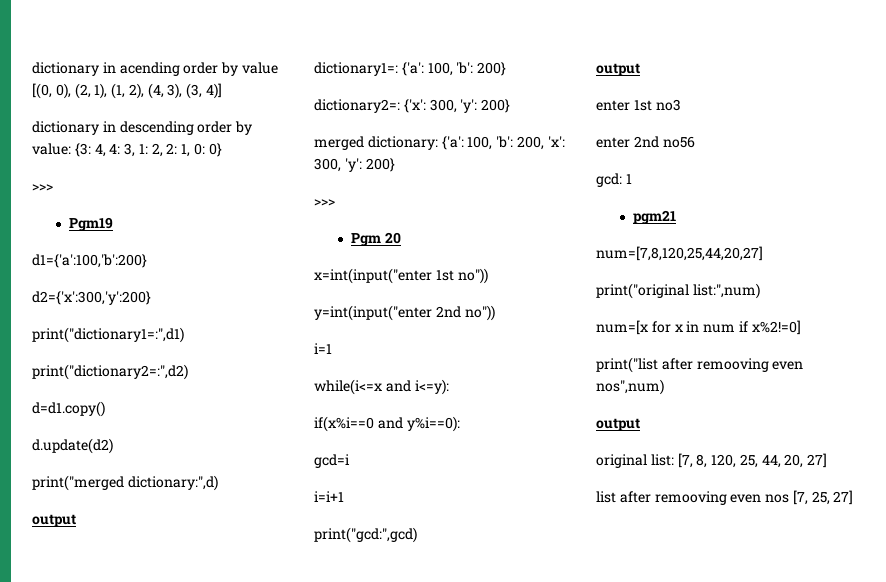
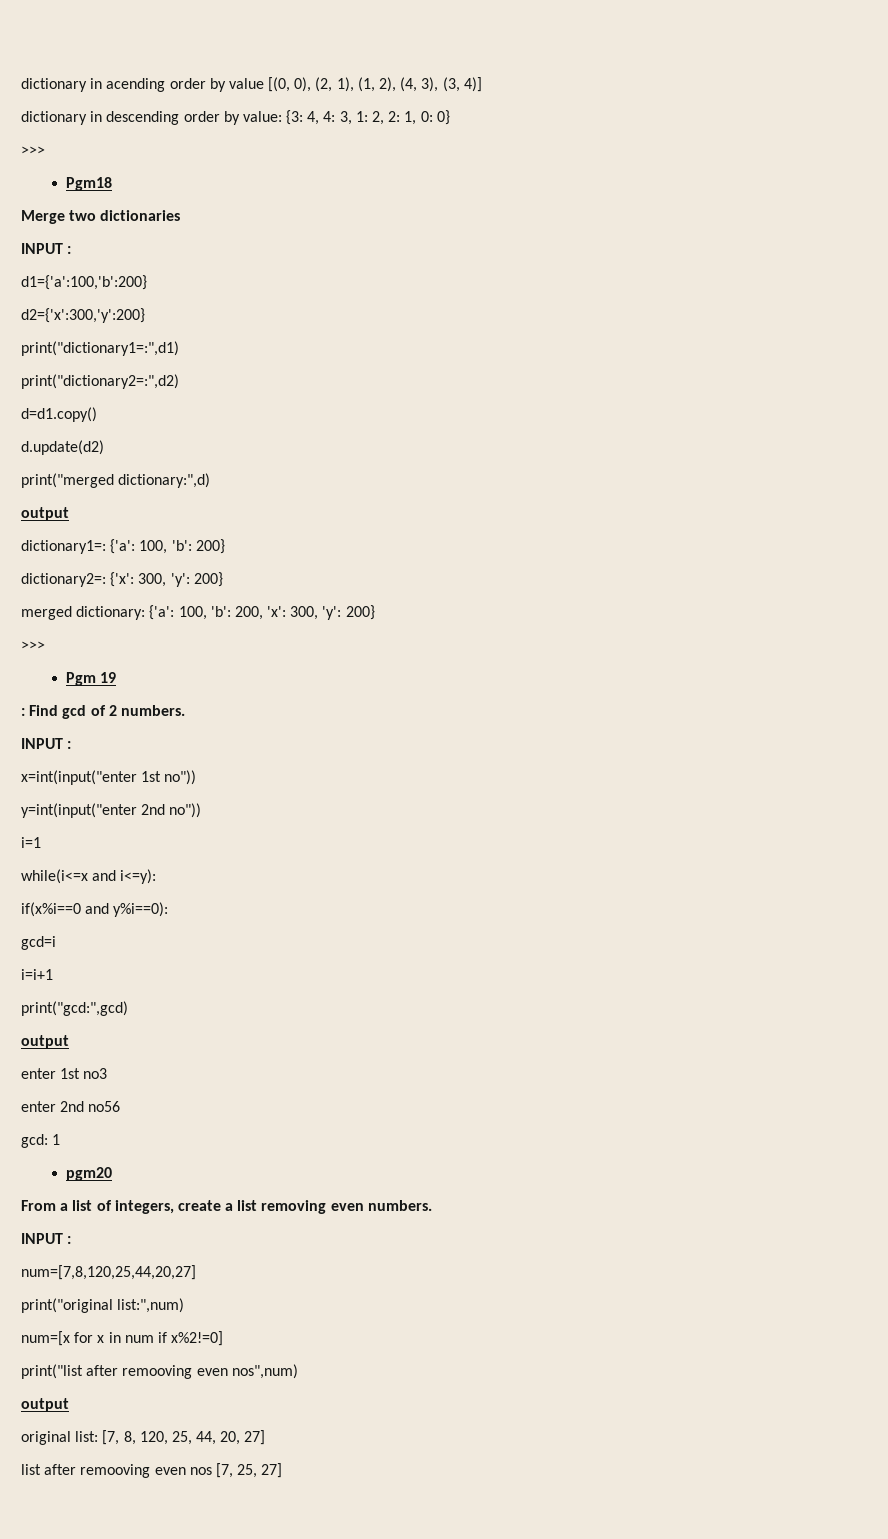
[68,217,113,231] Pgm19 -> [65,177,112,191] [21,210,181,224] [21,243,72,254] Pgm18 // Merge two dictionaries // INPUT :
[384,232,401,244] 20 -> [100,672,117,683] [21,705,185,719] [21,738,72,749] 19 // : Find gcd of 2 numbers. // INPUT :
[632,210,676,224] pgm21 -> [65,1167,112,1181] [21,1200,432,1214] [21,1233,72,1244] pgm20 // From a list of integers, create a list removing even numbers. // INPUT :

